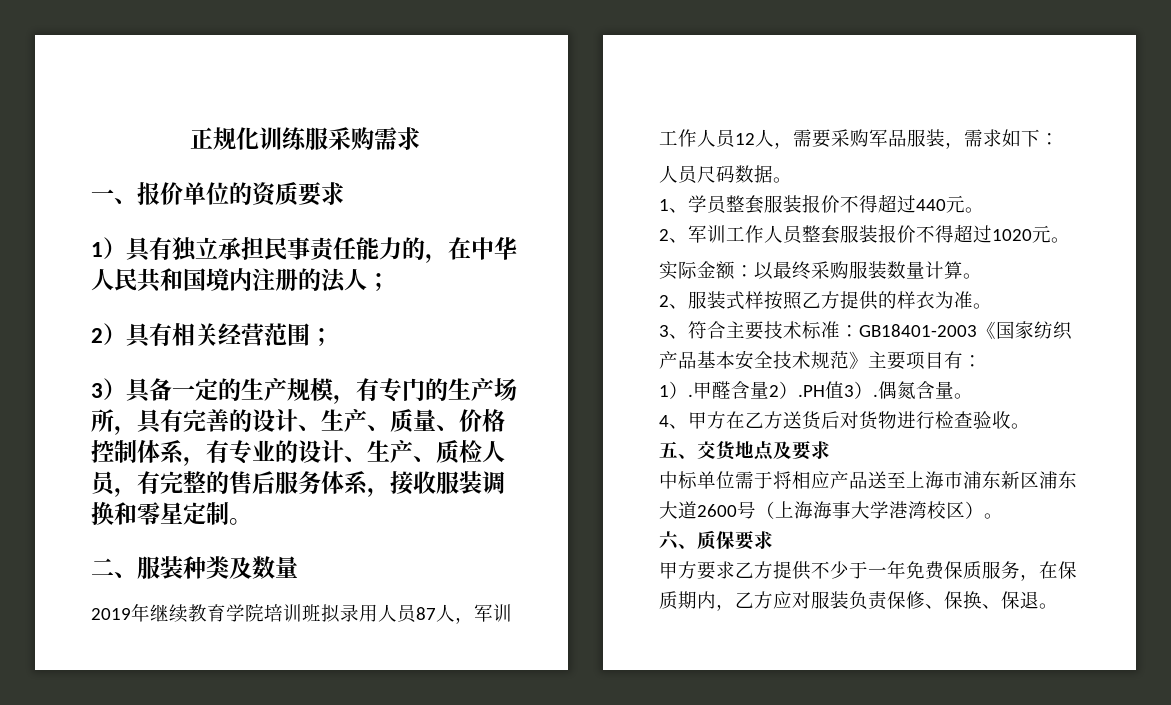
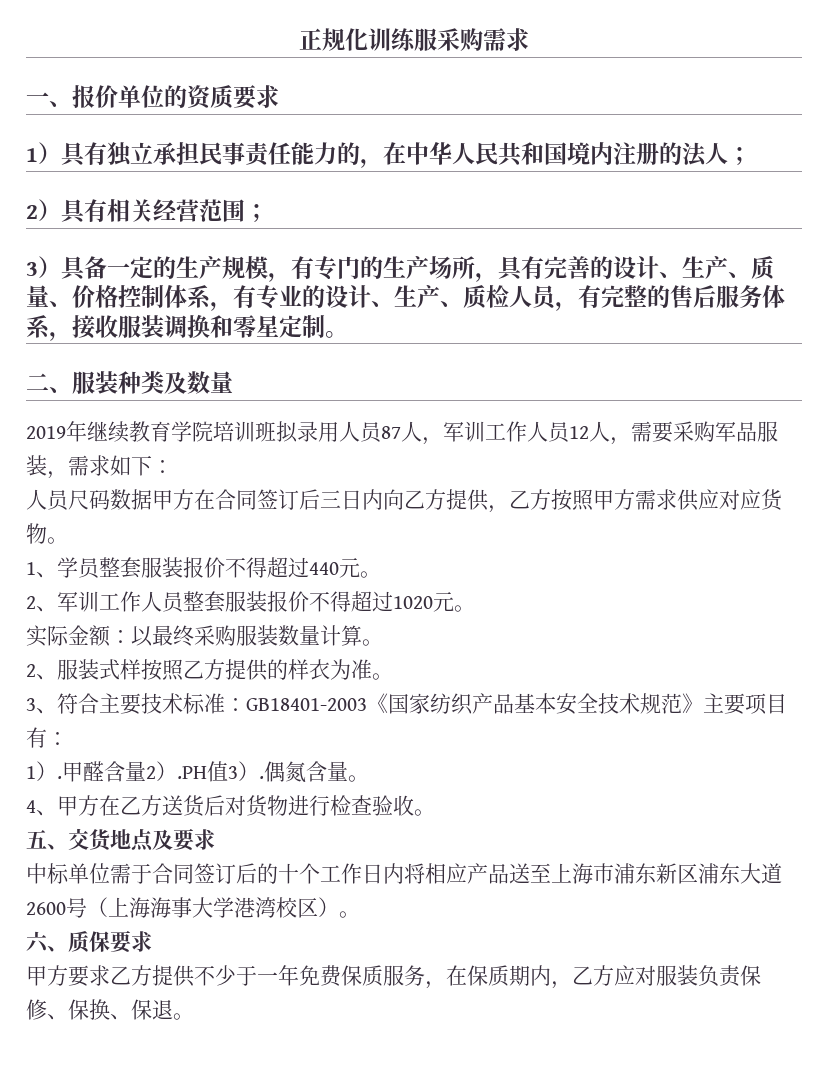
(773, 174) none -> [152,489,784,513] [26,523,47,544] 甲方在合同签订后三日内向乙方提供，乙方按照甲方需求供应对应货物
(773, 480) none -> [152,863,404,884] 合同签订后的十个工作日内

